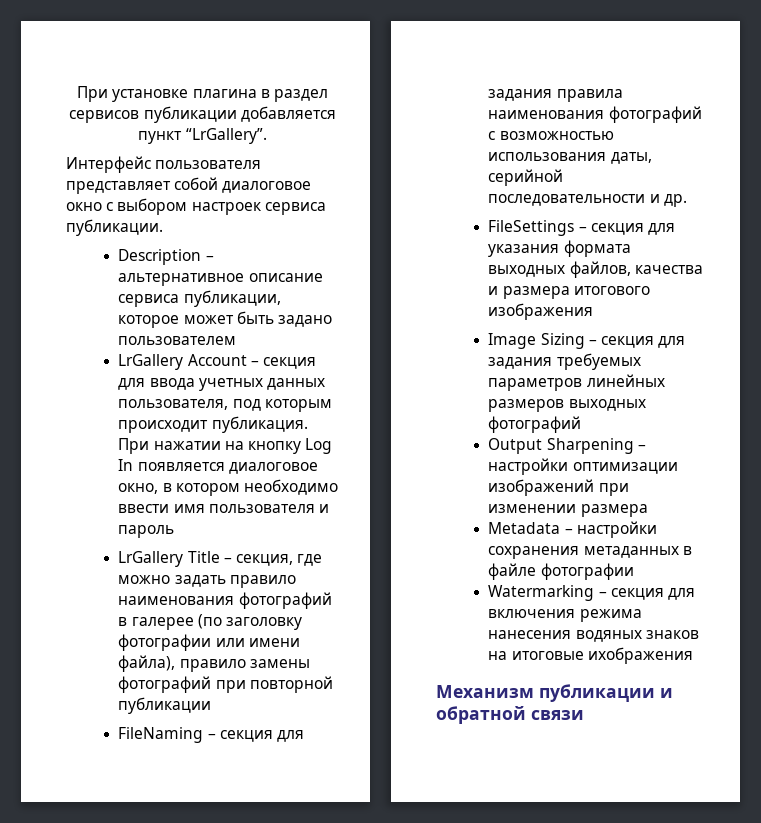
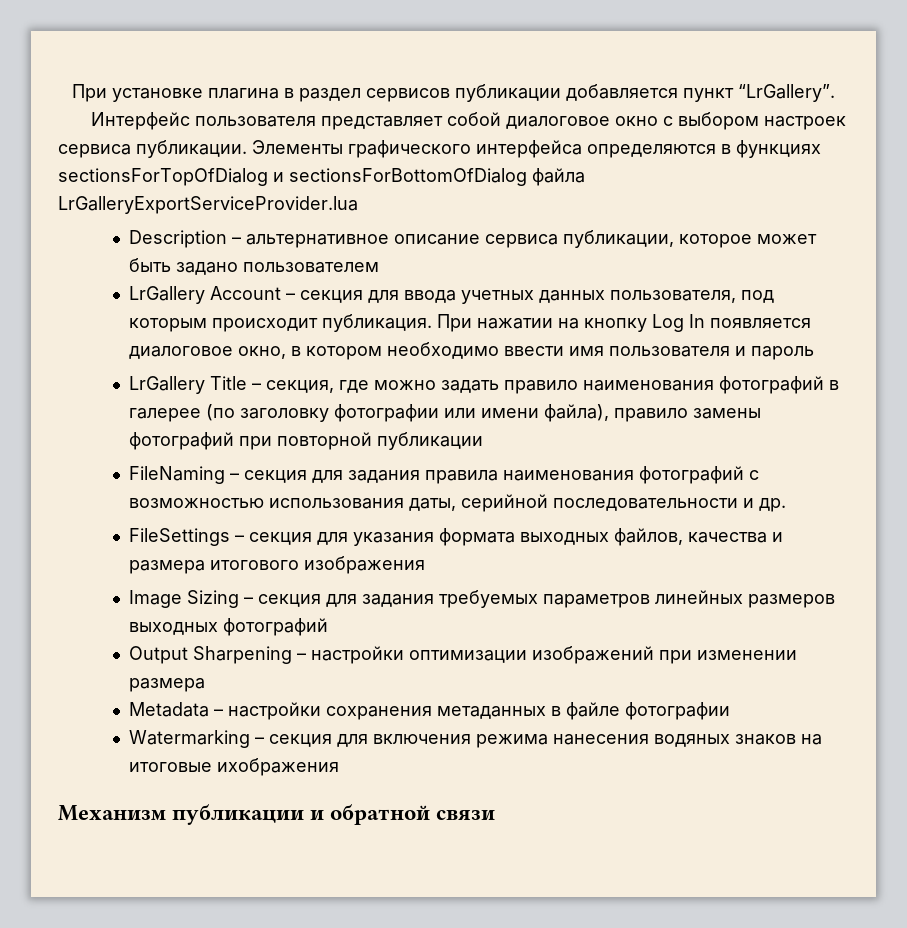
(163, 227) none -> [252,140,821,158] [58,168,585,186] [58,196,358,214] Элементы графического интерфейса определяются в функциях sectionsForTopOfDialog и sectionsForBottomOfDialog файла LrGalleryExportServiceProvider.lua

